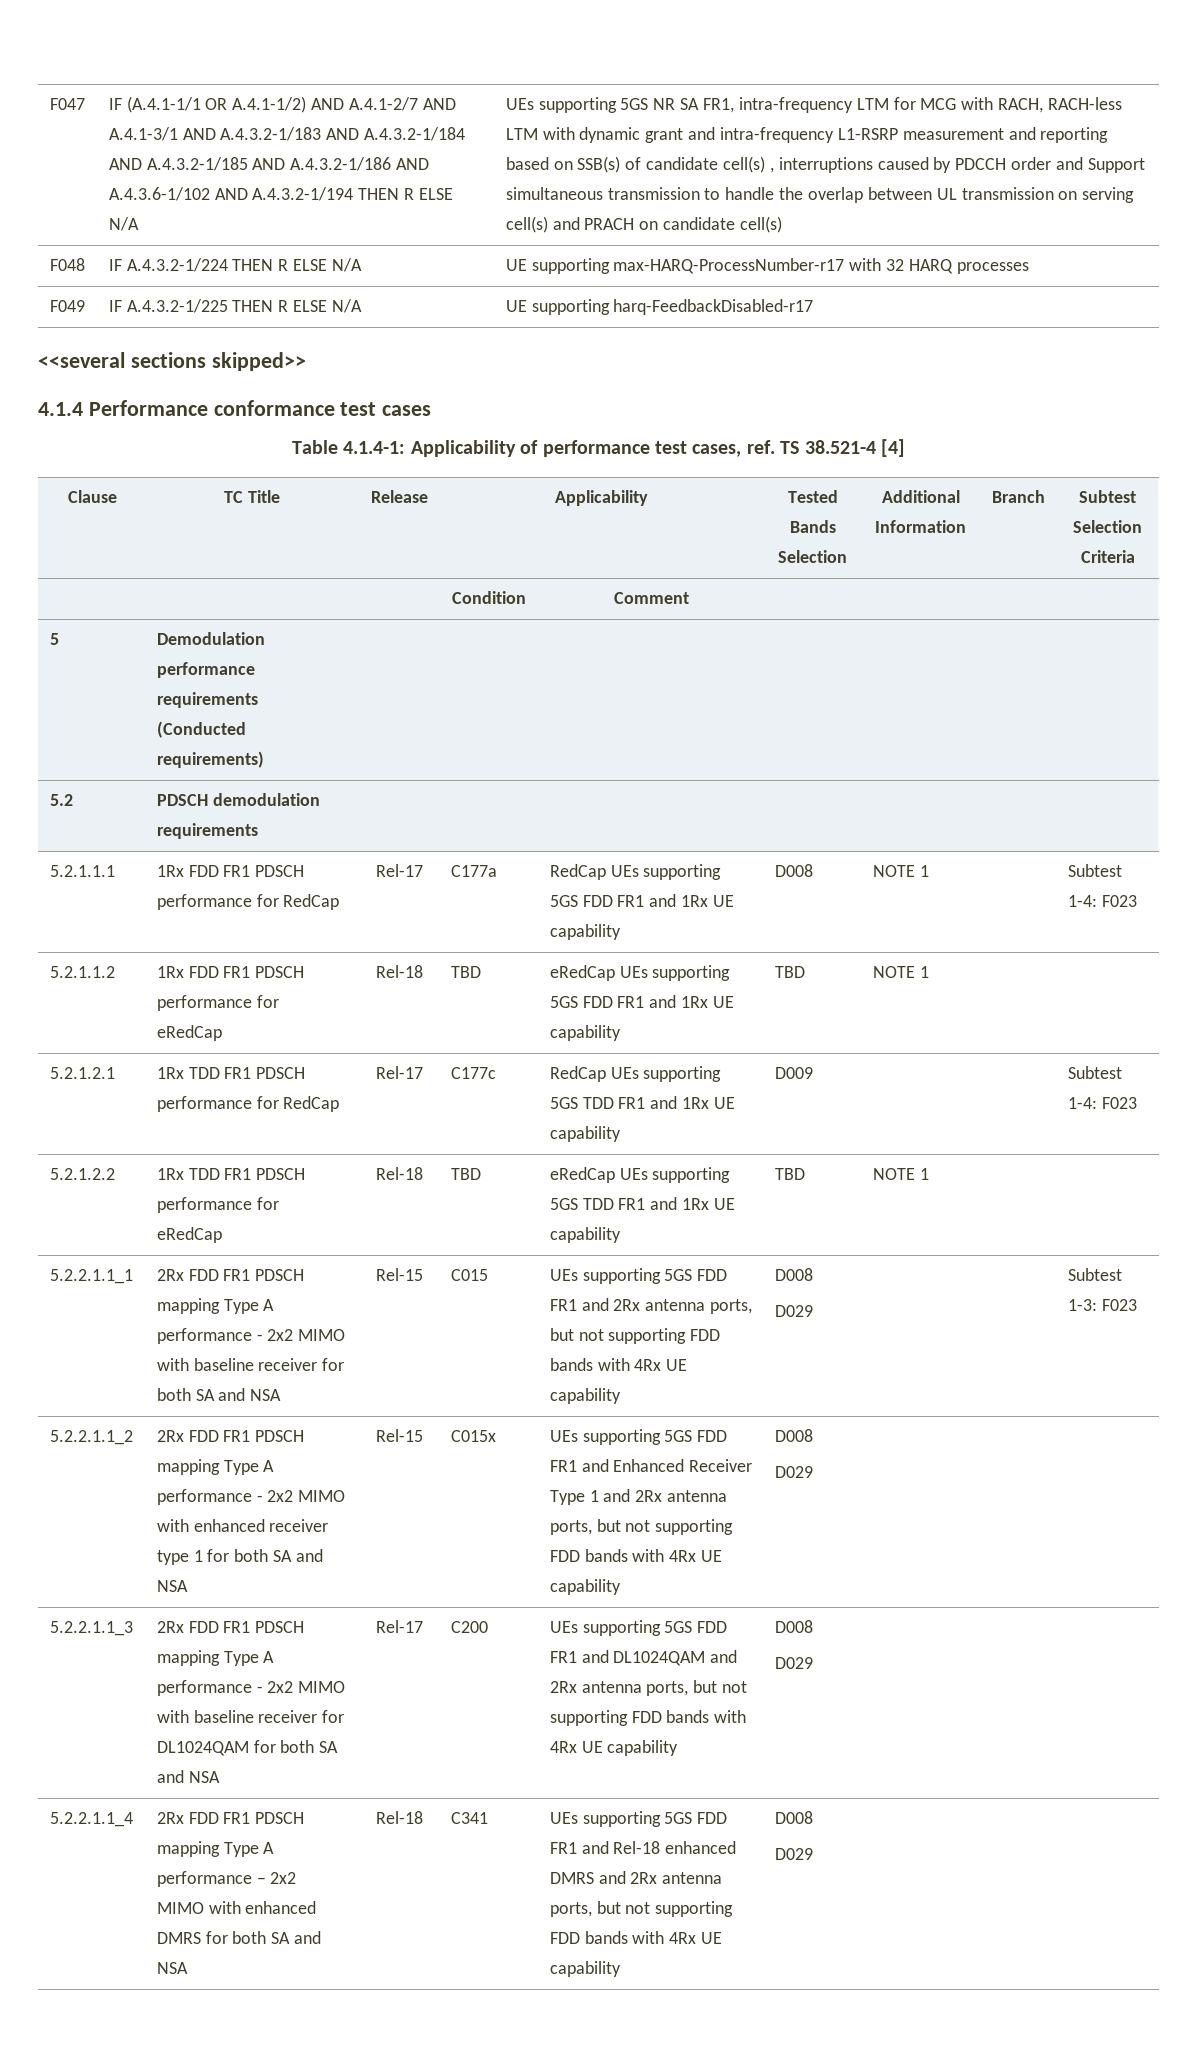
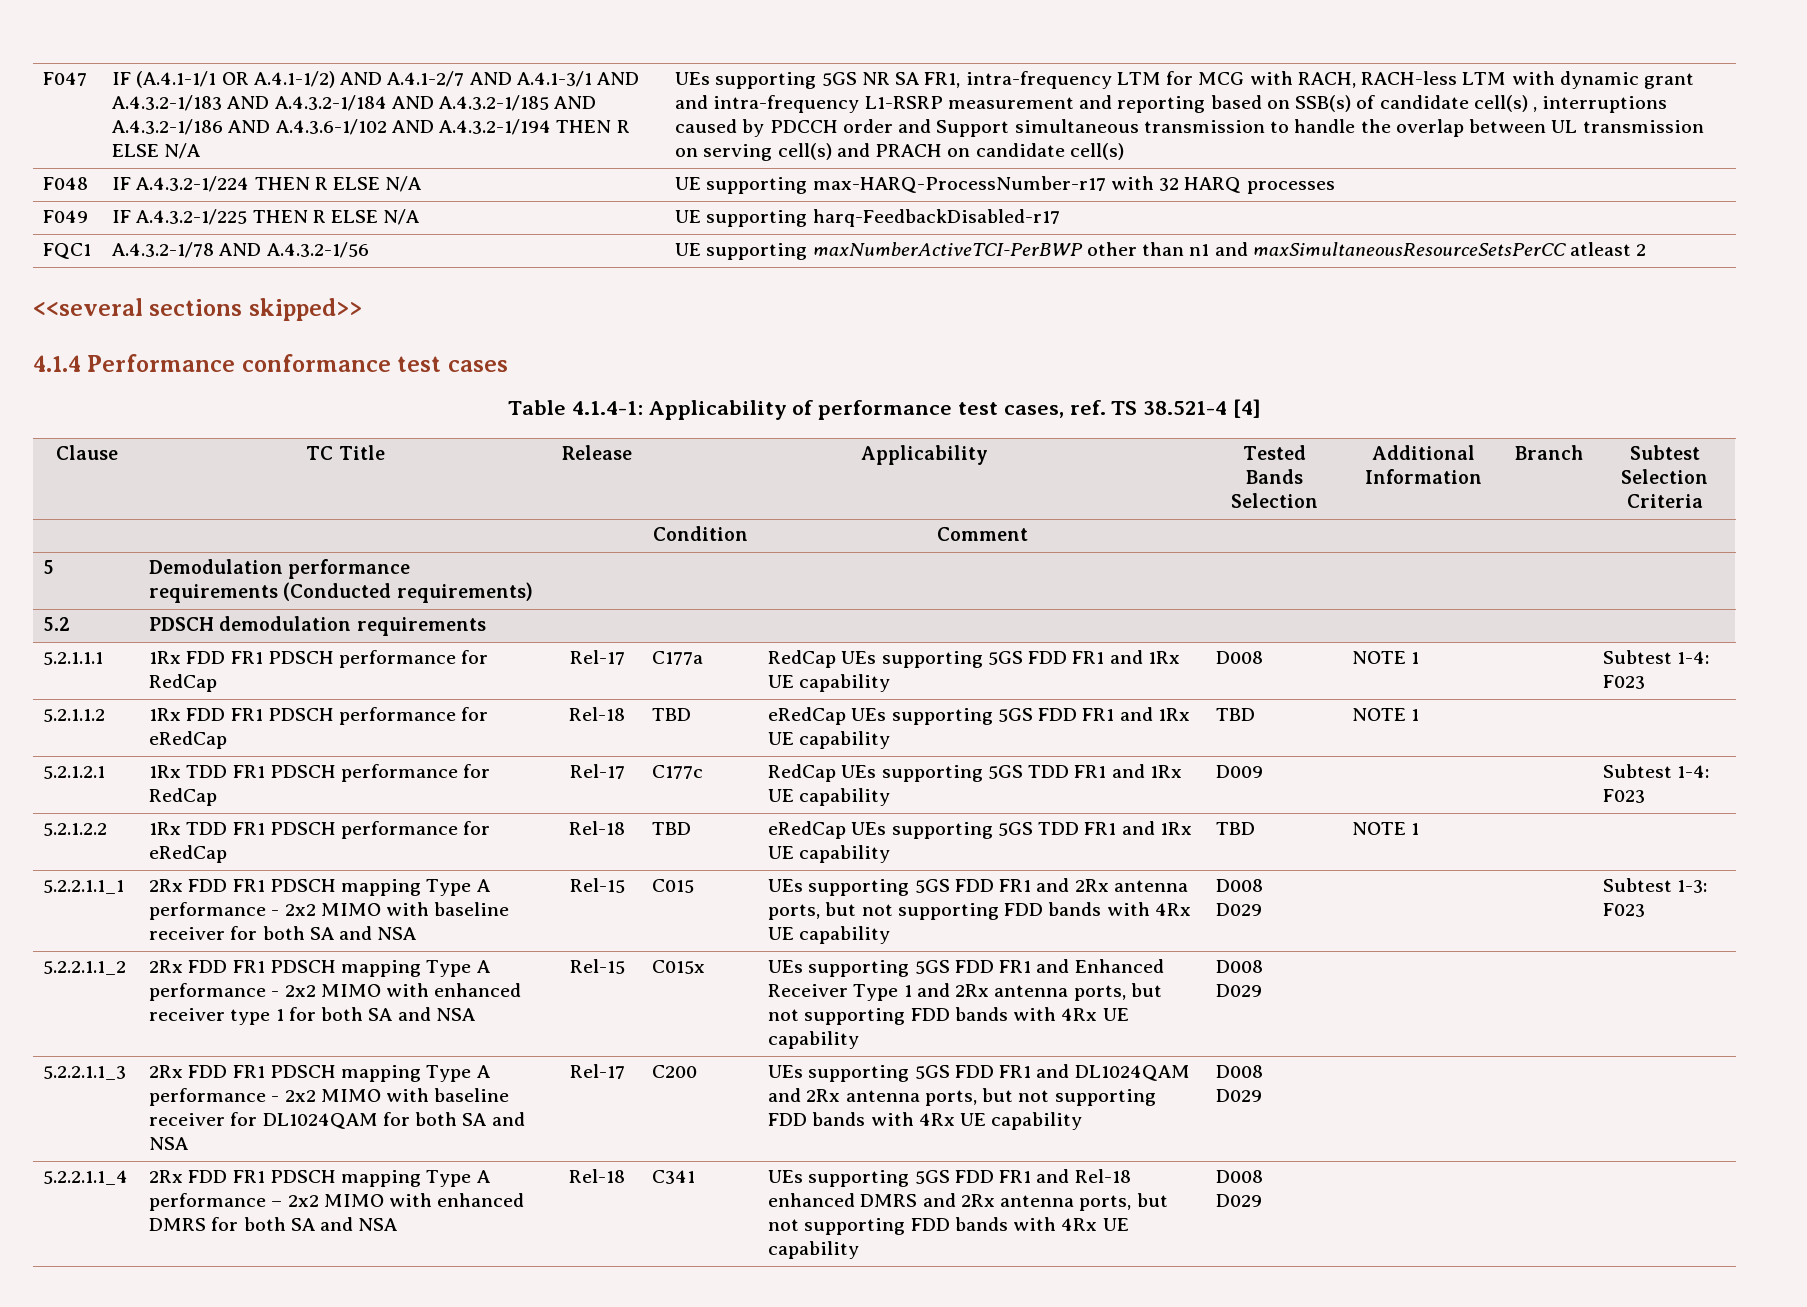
(814, 307) none -> [43,243,92,259] [112,242,369,258] [675,242,1647,260] // FQC1 | A.4.3.2-1/78 AND A.4.3.2-1/56 | UE supporting maxNumberActiveTCI-PerBWP other than n1 and maxSimultaneousResourceSetsPerCC atleast 2

